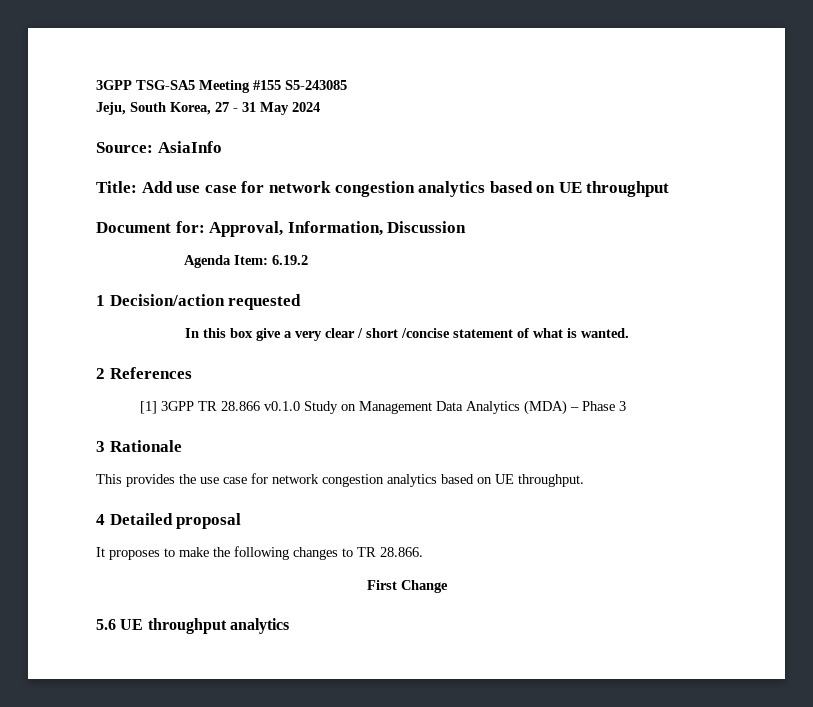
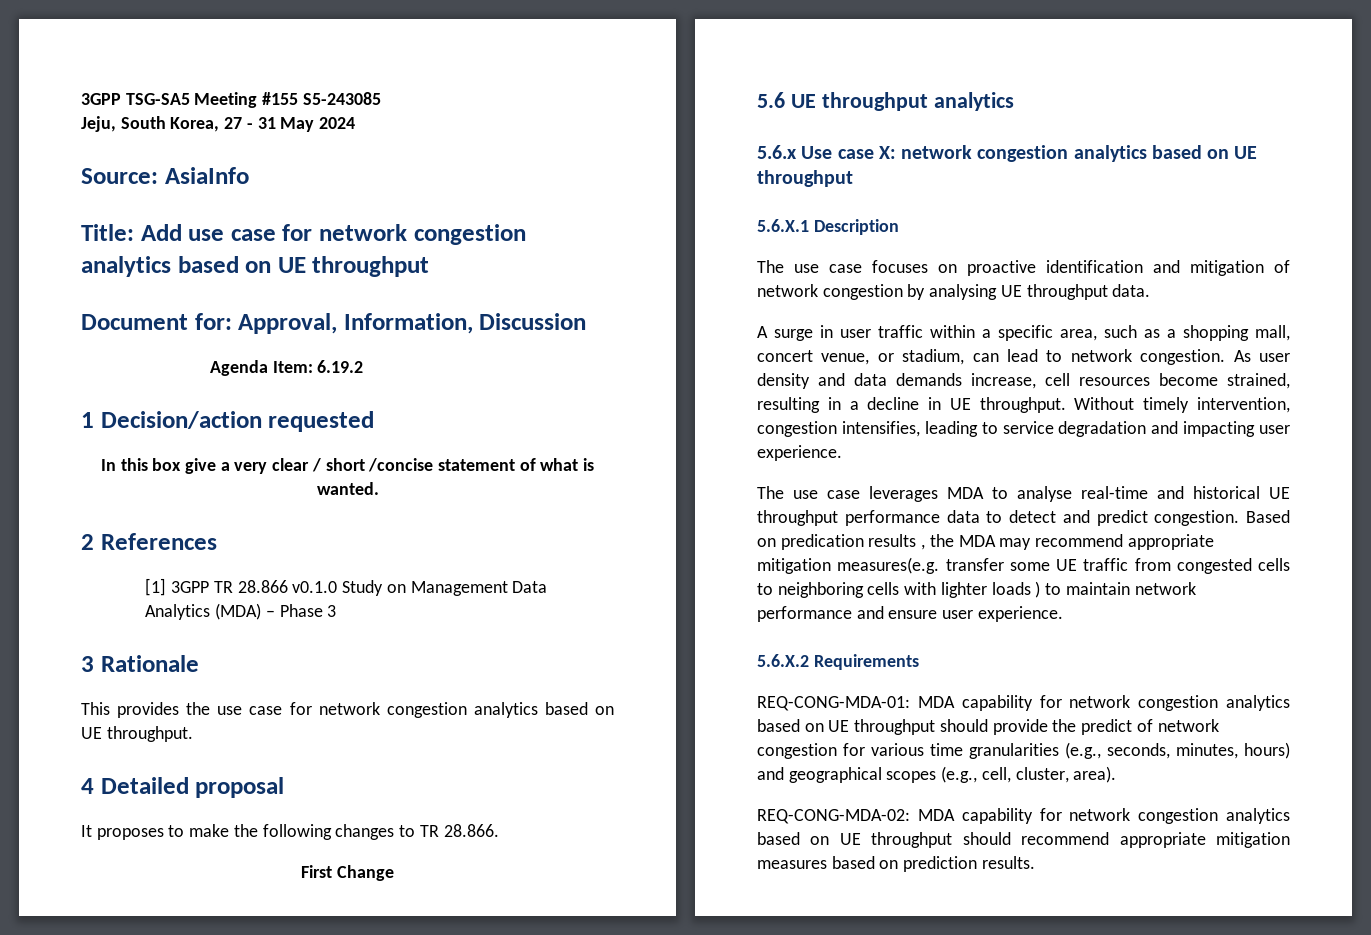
(289, 626) none -> [757,145,1258,162] [757,170,853,187] [757,219,899,235] [757,260,1290,276] [757,284,1151,300] [757,325,1290,341] [757,349,1290,365] [757,373,1290,389] [757,397,1290,413] [757,421,1290,437] [757,445,842,461] [757,486,1290,502] [757,510,1290,526] [757,534,1214,550] [757,557,1290,574] [757,581,1196,598] [757,606,1063,622] [757,654,919,670] [757,695,1290,711] [757,719,1219,735] [757,742,1290,759] [757,766,1117,783] [757,808,1290,824] [757,832,1290,848] [757,856,1035,872] // 5.6.x Use case X: network congestion analytics based on UE throughput // 5.6.X.1 Description // The use case focuses on proactive identification and mitigation of network congestion by analysing UE throughput data. // A surge in user traffic within a specific area, such as a shopping mall, concert venue, or stadium, can lead to network congestion. As user density and data demands increase, cell resources become strained, resulting in a decline in UE throughput. Without timely intervention, congestion intensifies, leading to service degradation and impacting user experience. // The use case leverages MDA to analyse real-time and historical UE throughput performance data to detect and predict congestion. Based on predication results , the MDA may recommend appropriate mitigation measures(e.g. transfer some UE traffic from congested cells to neighboring cells with lighter loads ) to maintain network performance and ensure user experience. // 5.6.X.2 Requirements // REQ-CONG-MDA-01: MDA capability for network congestion analytics based on UE throughput should provide the predict of network congestion for various time granularities (e.g., seconds, minutes, hours) and geographical scopes (e.g., cell, cluster, area). // REQ-CONG-MDA-02: MDA capability for network congestion analytics based on UE throughput should recommend appropriate mitigation measures based on prediction results.

